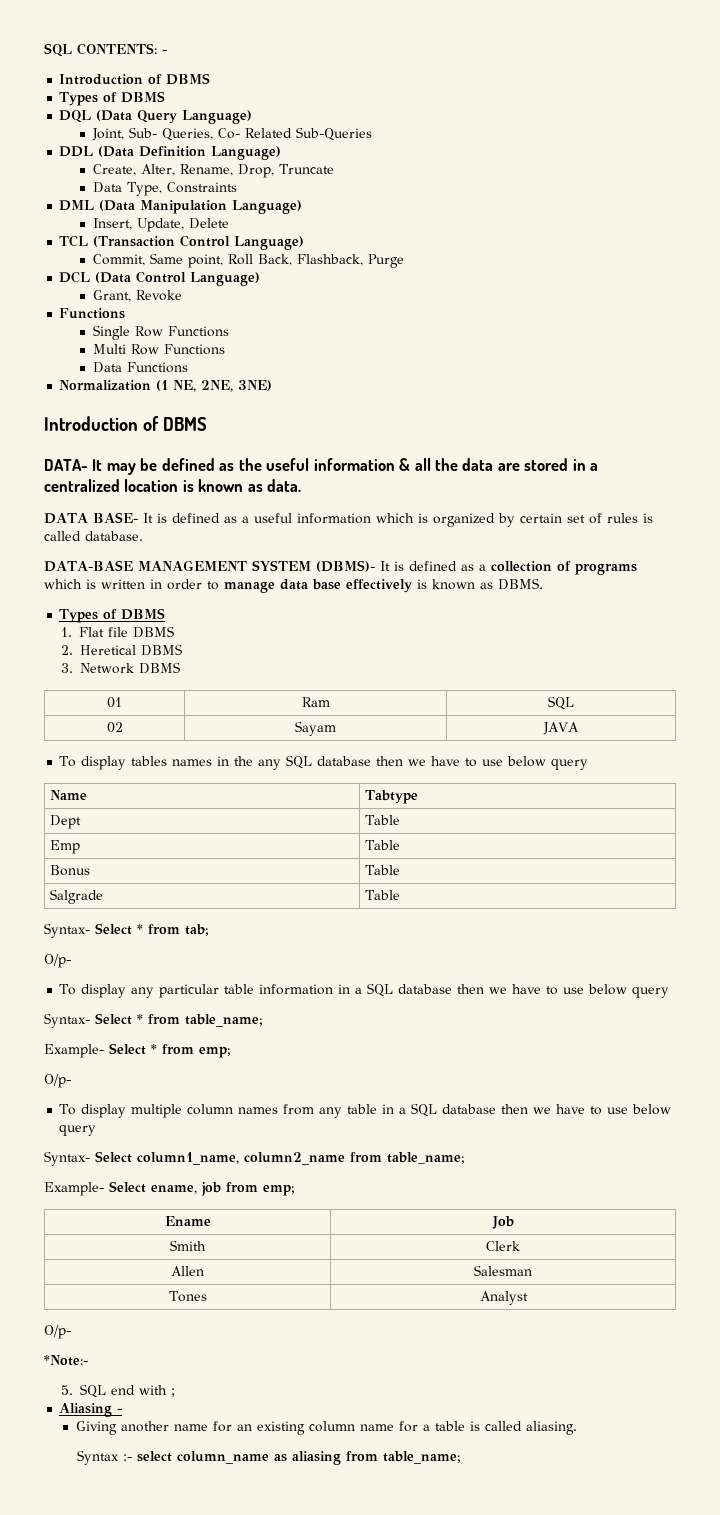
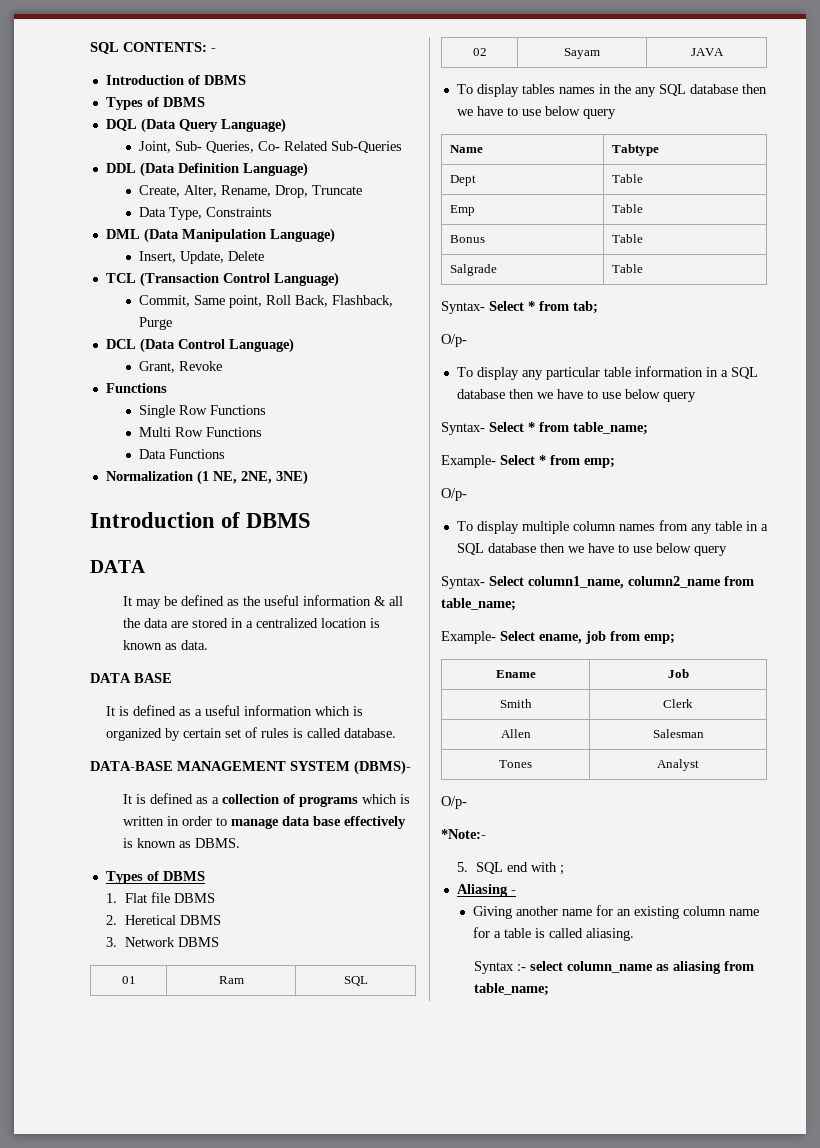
[44,459,88,471] DATA- -> [90,560,145,573] DATA //
[92,512,138,523] BASE- -> [134,673,172,683] BASE //
(375, 566) none -> (411, 767) //

